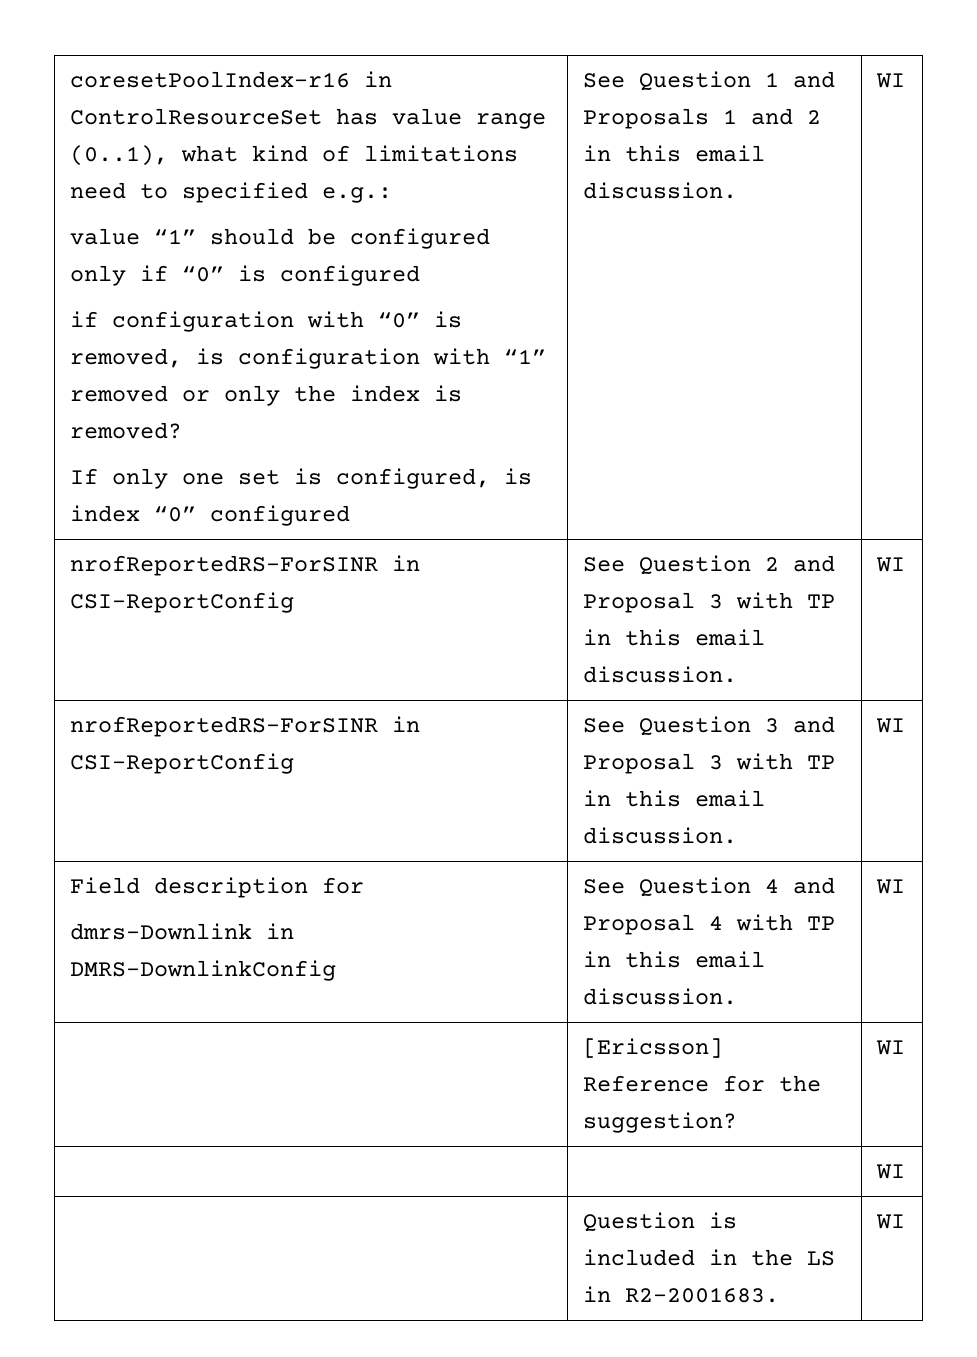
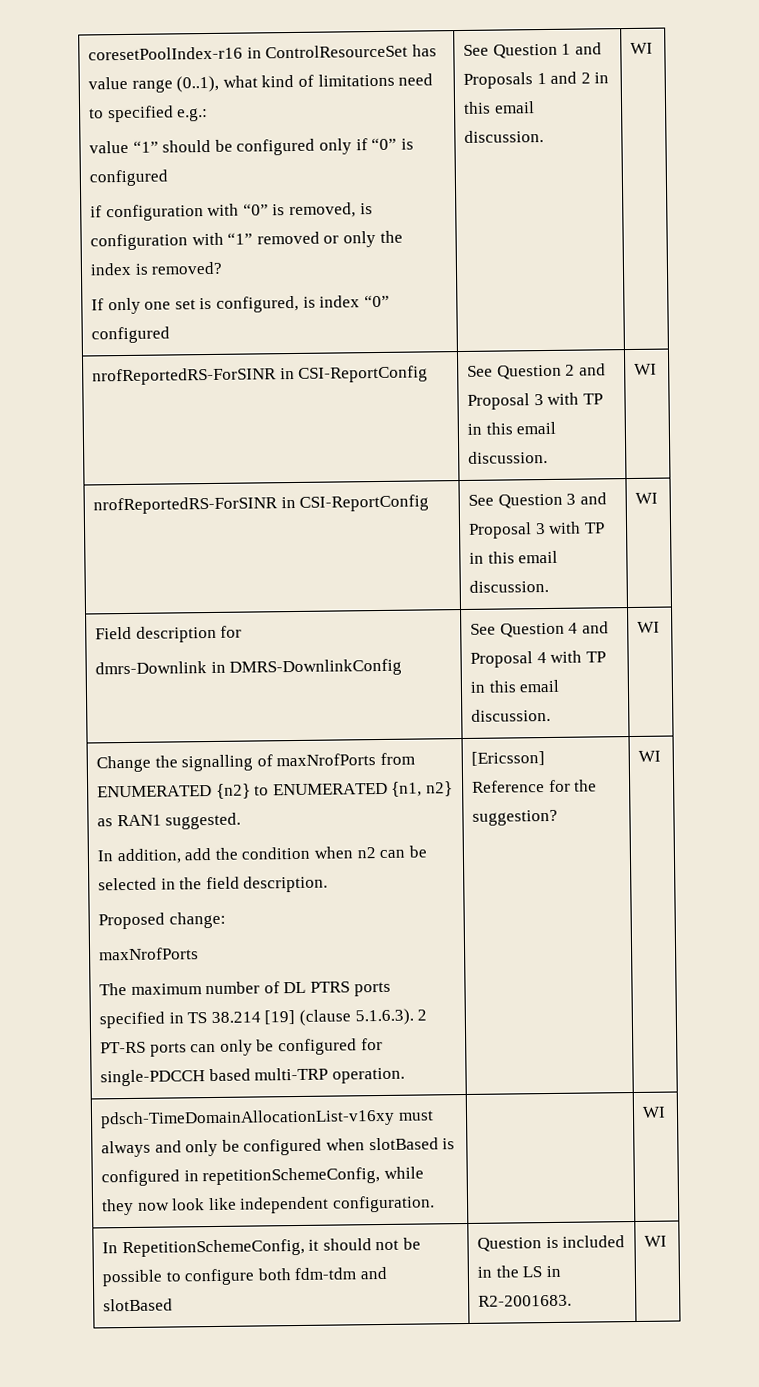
(905, 886) none -> [96,752,415,773] [97,781,453,799] [97,812,242,830] [97,845,427,865] [98,875,329,893] [98,911,226,930] [99,947,200,961] [99,981,391,997] [99,1008,428,1029] [100,1037,383,1057] [100,1067,405,1087] Change the signalling of maxNrofPorts from ENUMERATED {n2} to ENUMERATED {n1, n2} as RAN1 suggested. // In addition, add the condition when n2 can be selected in the field description. // Proposed change: // maxNrofPorts // The maximum number of DL PTRS ports specified in TS 38.214 [19] (clause 5.1.6.3). 2 PT-RS ports can only be configured for single-PDCCH based multi-TRP operation.
[875,1164,905,1179] | | WI // -> [100,1108,434,1129] [101,1137,456,1158] [101,1166,424,1187] [101,1195,435,1216] [642,1106,667,1118] [102,1237,421,1258] [102,1266,387,1287] [103,1298,174,1312] pdsch-TimeDomainAllocationList-v16xy must always and only be configured when slotBased is configured in repetitionSchemeConfig, while they now look like independent configuration. | | WI // In RepetitionSchemeConfig, it should not be possible to configure both fdm-tdm and slotBased

